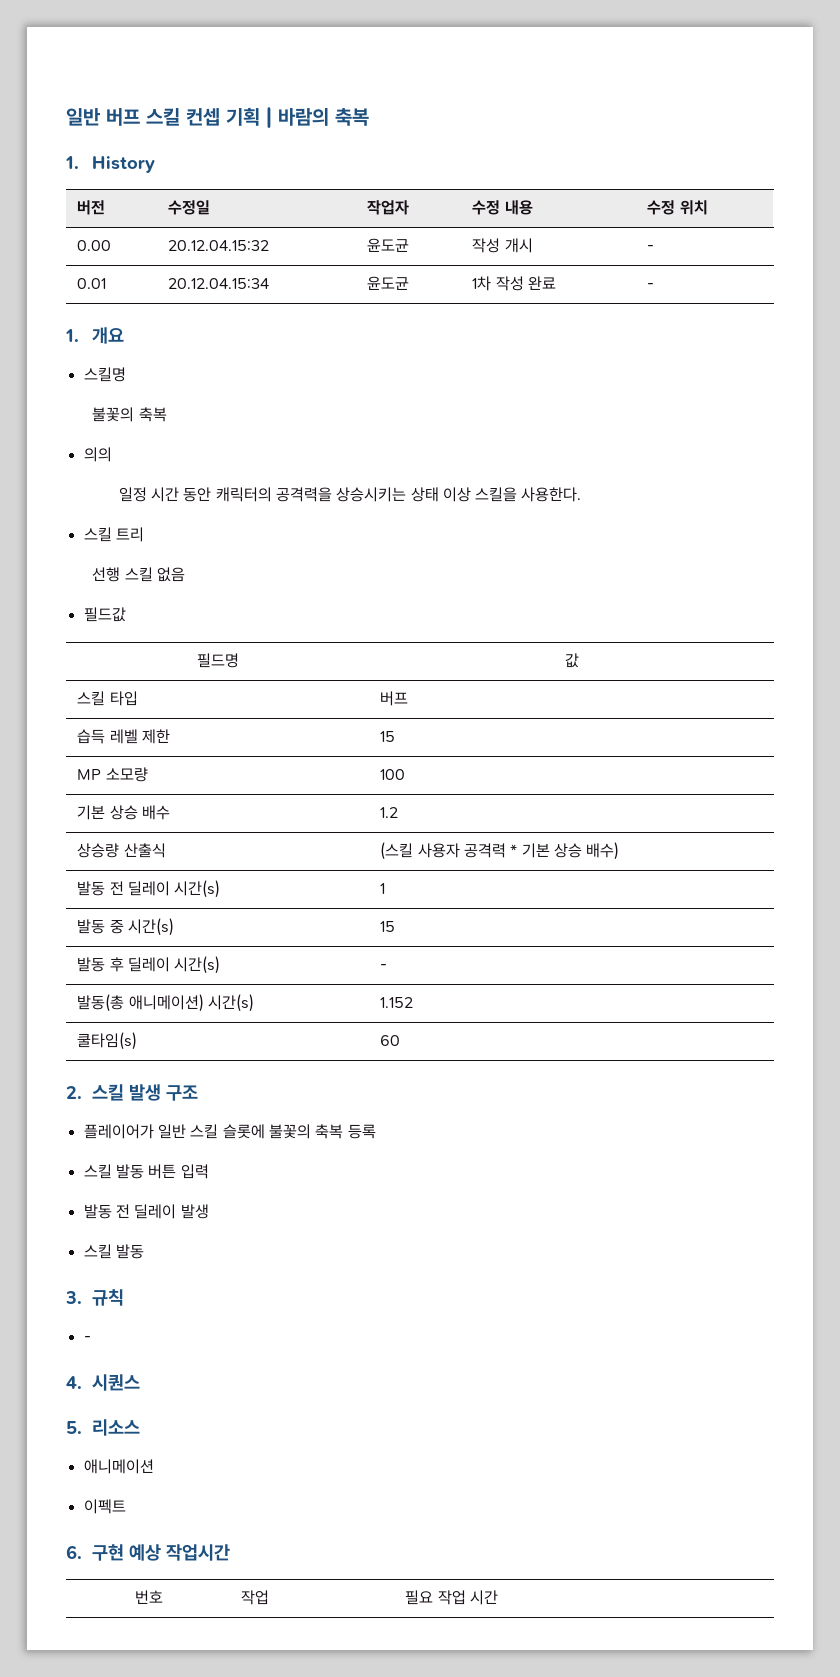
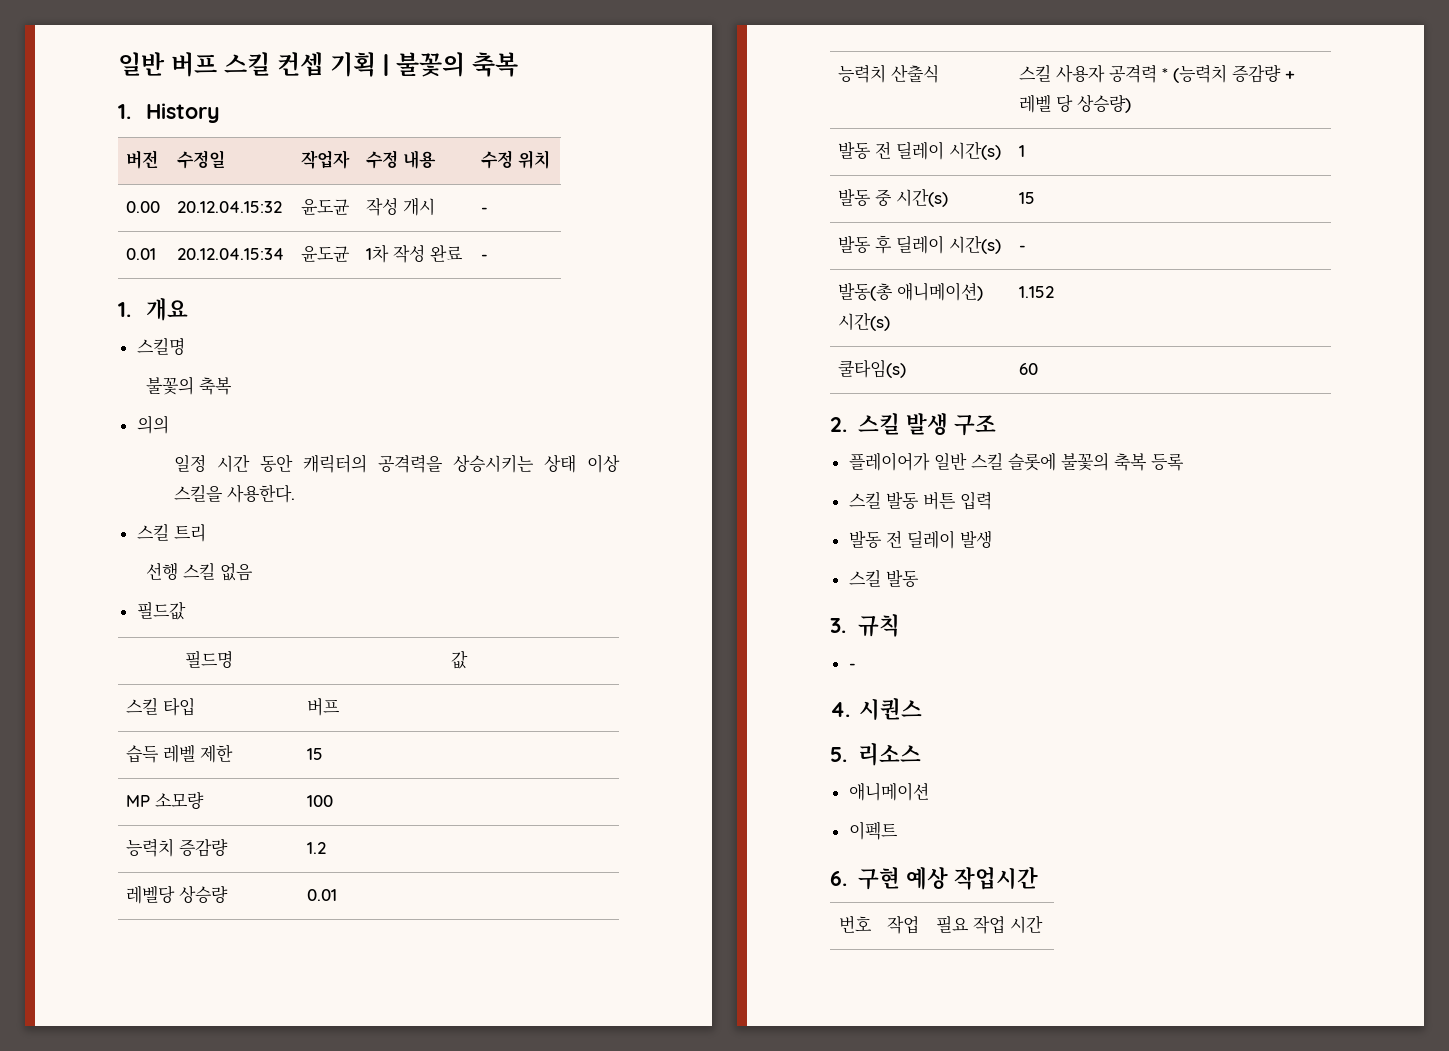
[278,108,329,126] 바람의 -> [396,52,465,77] 불꽃의
[77,805,170,820] 기본 상승 배수 -> [126,838,229,857] 능력치 증감량
(399, 812) none -> [126,885,176,904] 레벨당
(120, 850) none -> [307,889,338,901] [838,64,887,83] | 0.01 // 능력치
[380,842,414,860] (스킬 -> [1019,64,1052,82] 스킬
[521,842,620,860] 기본 상승 배수) -> [1173,64,1296,83] [1019,94,1132,113] (능력치 증감량 + 레벨 당 상승량)

